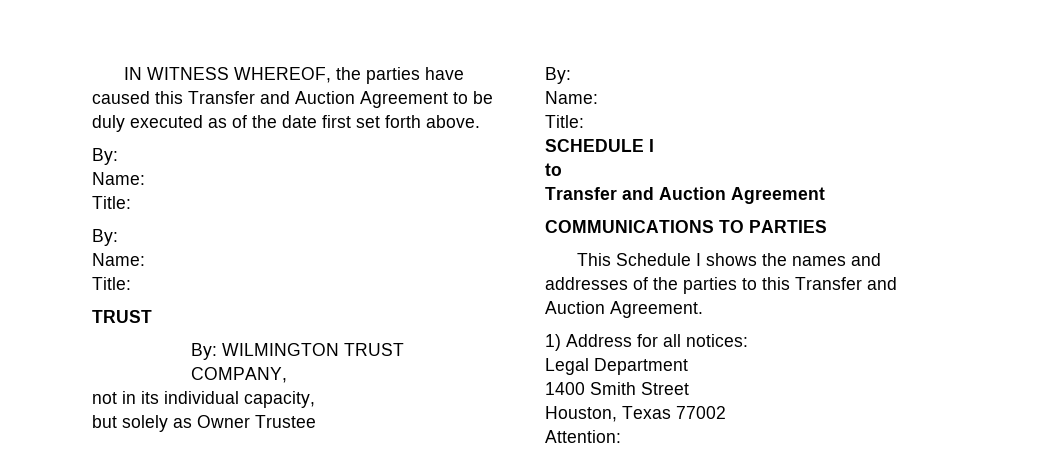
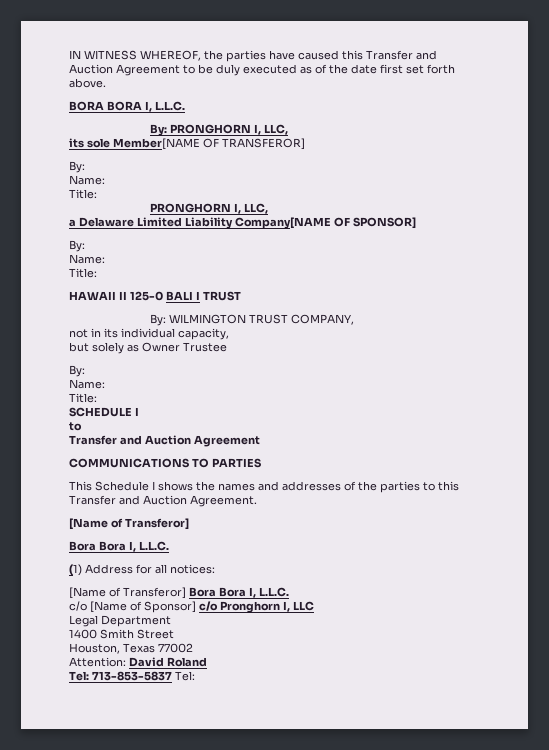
[92,148,118,165] [92,172,145,185] [92,196,131,209] [92,229,118,246] [92,253,145,266] [92,277,131,290] By: // Name: // Title: // By: // Name: // Title: // -> [69,101,185,112] [150,124,289,136] [69,138,305,150] [69,161,85,173] [69,175,105,185] [69,189,97,199] [150,203,269,214] [69,217,416,229] [69,240,85,252] [69,254,105,264] [69,268,97,278] [69,291,200,301] BORA BORA I, L.L.C. // By: PRONGHORN I, LLC, // its sole Member[NAME OF TRANSFEROR] // By: // Name: // Title: // PRONGHORN I, LLC, // a Delaware Limited Liability Company[NAME OF SPONSOR] // By: // Name: // Title: // HAWAII II 125-0 BALI I
[545,334,748,351] 1) Address for all notices: -> [69,518,189,530] [69,541,169,552] [69,564,215,576] [69,587,289,599] [69,601,314,613] [Name of Transferor] // Bora Bora I, L.L.C. // (1) Address for all notices: // [Name of Transferor] Bora Bora I, L.L.C. // c/o [Name of Sponsor] c/o Pronghorn I, LLC
(621, 436) none -> [129,657,207,667] [69,671,195,681] David Roland // Tel: 713-853-5837 Tel:

